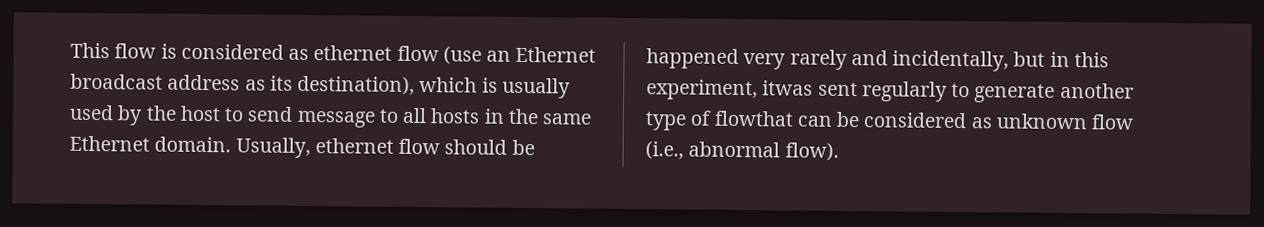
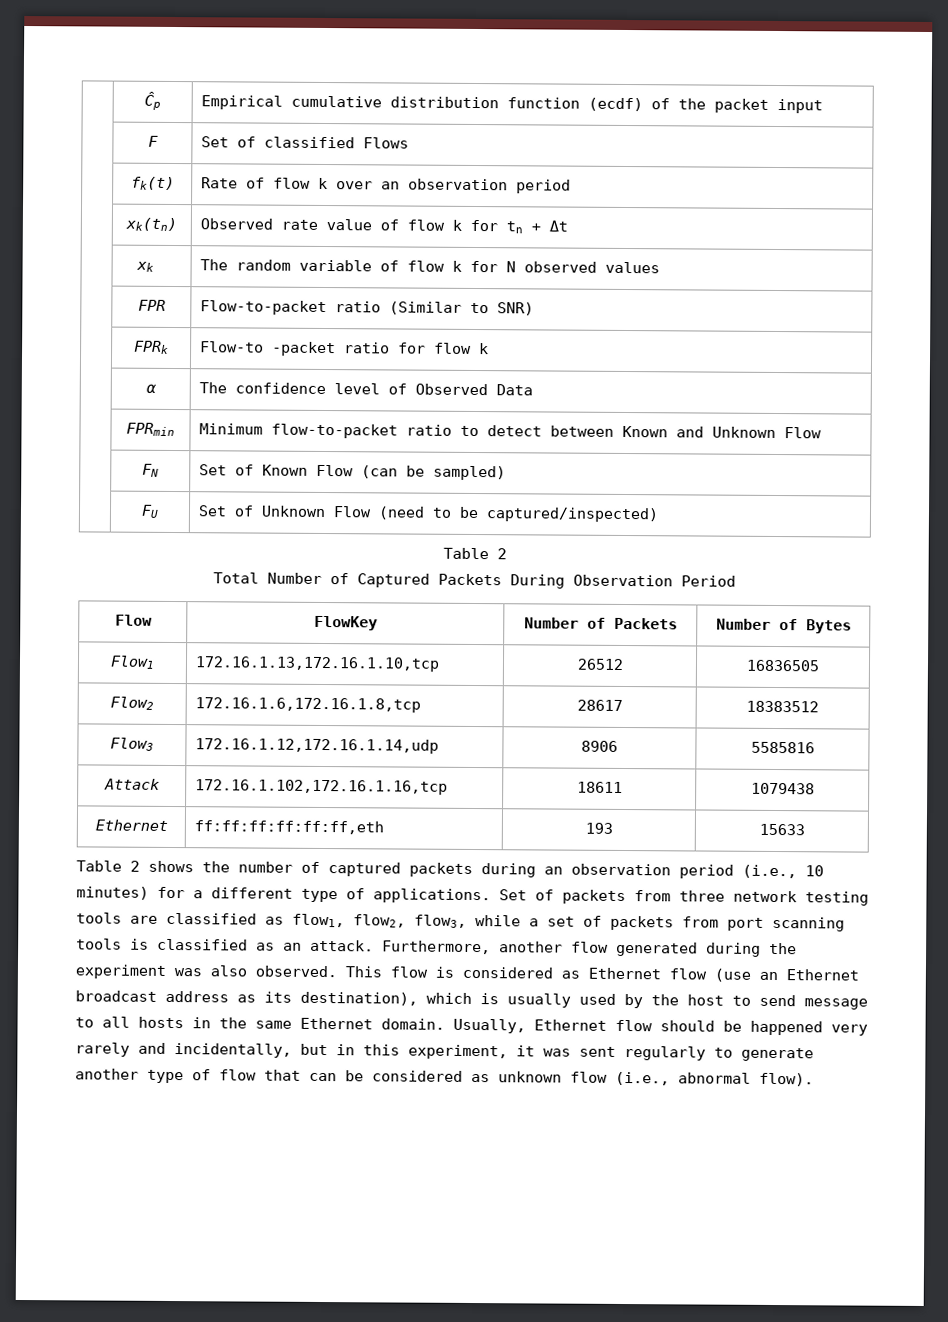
(70, 50) none -> [144,91,161,110] [201,95,824,114] [147,135,159,147] [201,136,410,149] [130,176,175,191] [201,177,572,194] [125,217,177,232] [200,218,569,234] [136,261,155,272] [200,259,661,274] [137,299,166,311] [200,300,535,316] [134,340,169,354] [200,341,490,357] [145,383,157,394] [199,382,534,396] [126,422,175,437] [199,423,823,439] [142,463,159,477] [199,464,507,481] [141,504,159,518] [198,505,660,523] [442,547,507,560] [213,572,736,589] [114,614,153,626] [313,615,378,631] [523,617,678,630] [715,618,852,634] [110,655,155,669] [195,656,441,672] [576,658,624,670] [746,659,820,672] [110,696,154,710] [195,697,422,713] [576,699,623,711] [746,700,819,713] [110,737,154,751] [195,738,440,754] [581,740,618,752] [750,741,815,754] [103,778,160,790] [195,779,449,795] [576,781,623,793] [750,782,815,795] [94,819,168,831] [194,820,385,835] [584,822,613,834] [758,823,805,836] [76,860,824,879] [76,886,869,906] [76,912,845,932] [76,938,797,957] [75,964,337,979] | Ĉp | Empirical cumulative distribution function (ecdf) of the packet input // | F | Set of classified Flows // | fk(t) | Rate of flow k over an observation period // | xk(tn) | Observed rate value of flow k for tn + Δt // | xk | The random variable of flow k for N observed values // | FPR | Flow-to-packet ratio (Similar to SNR) // | FPRk | Flow-to -packet ratio for flow k // | α | The confidence level of Observed Data // | FPRmin | Minimum flow-to-packet ratio to detect between Known and Unknown Flow // | FN | Set of Known Flow (can be sampled) // | FU | Set of Unknown Flow (need to be captured/inspected) // Table 2 // Total Number of Captured Packets During Observation Period // Flow | FlowKey | Number of Packets | Number of Bytes // Flow1 | 172.16.1.13,172.16.1.10,tcp | 26512 | 16836505 // Flow2 | 172.16.1.6,172.16.1.8,tcp | 28617 | 18383512 // Flow3 | 172.16.1.12,172.16.1.14,udp | 8906 | 5585816 // Attack | 172.16.1.102,172.16.1.16,tcp | 18611 | 1079438 // Ethernet | ff:ff:ff:ff:ff:ff,eth | 193 | 15633 // Table 2 shows the number of captured packets during an observation period (i.e., 10 minutes) for a different type of applications. Set of packets from three network testing tools are classified as flow1, flow2, flow3, while a set of packets from port scanning tools is classified as an attack. Furthermore, another flow generated during the experiment was also observed.
[313,45,393,61] ethernet -> [588,967,661,980] Ethernet
[314,138,394,154] ethernet -> [534,1019,607,1031] Ethernet
[762,80,814,96] itwas -> [516,1045,571,1057] it was
[713,110,794,127] flowthat -> [219,1069,301,1081] flow that

